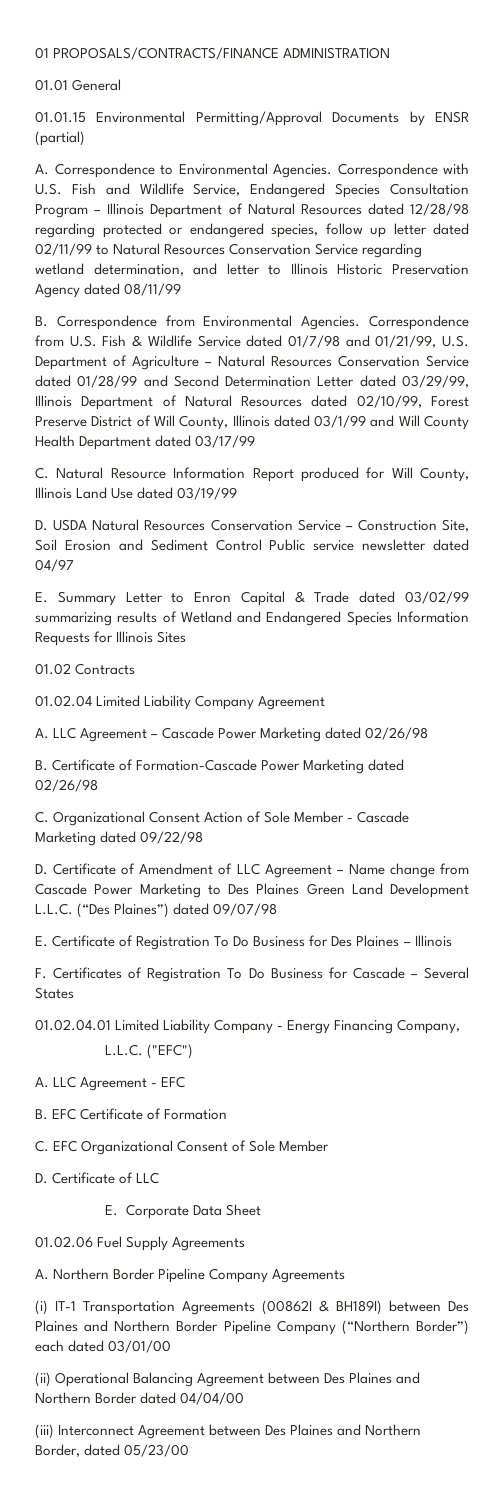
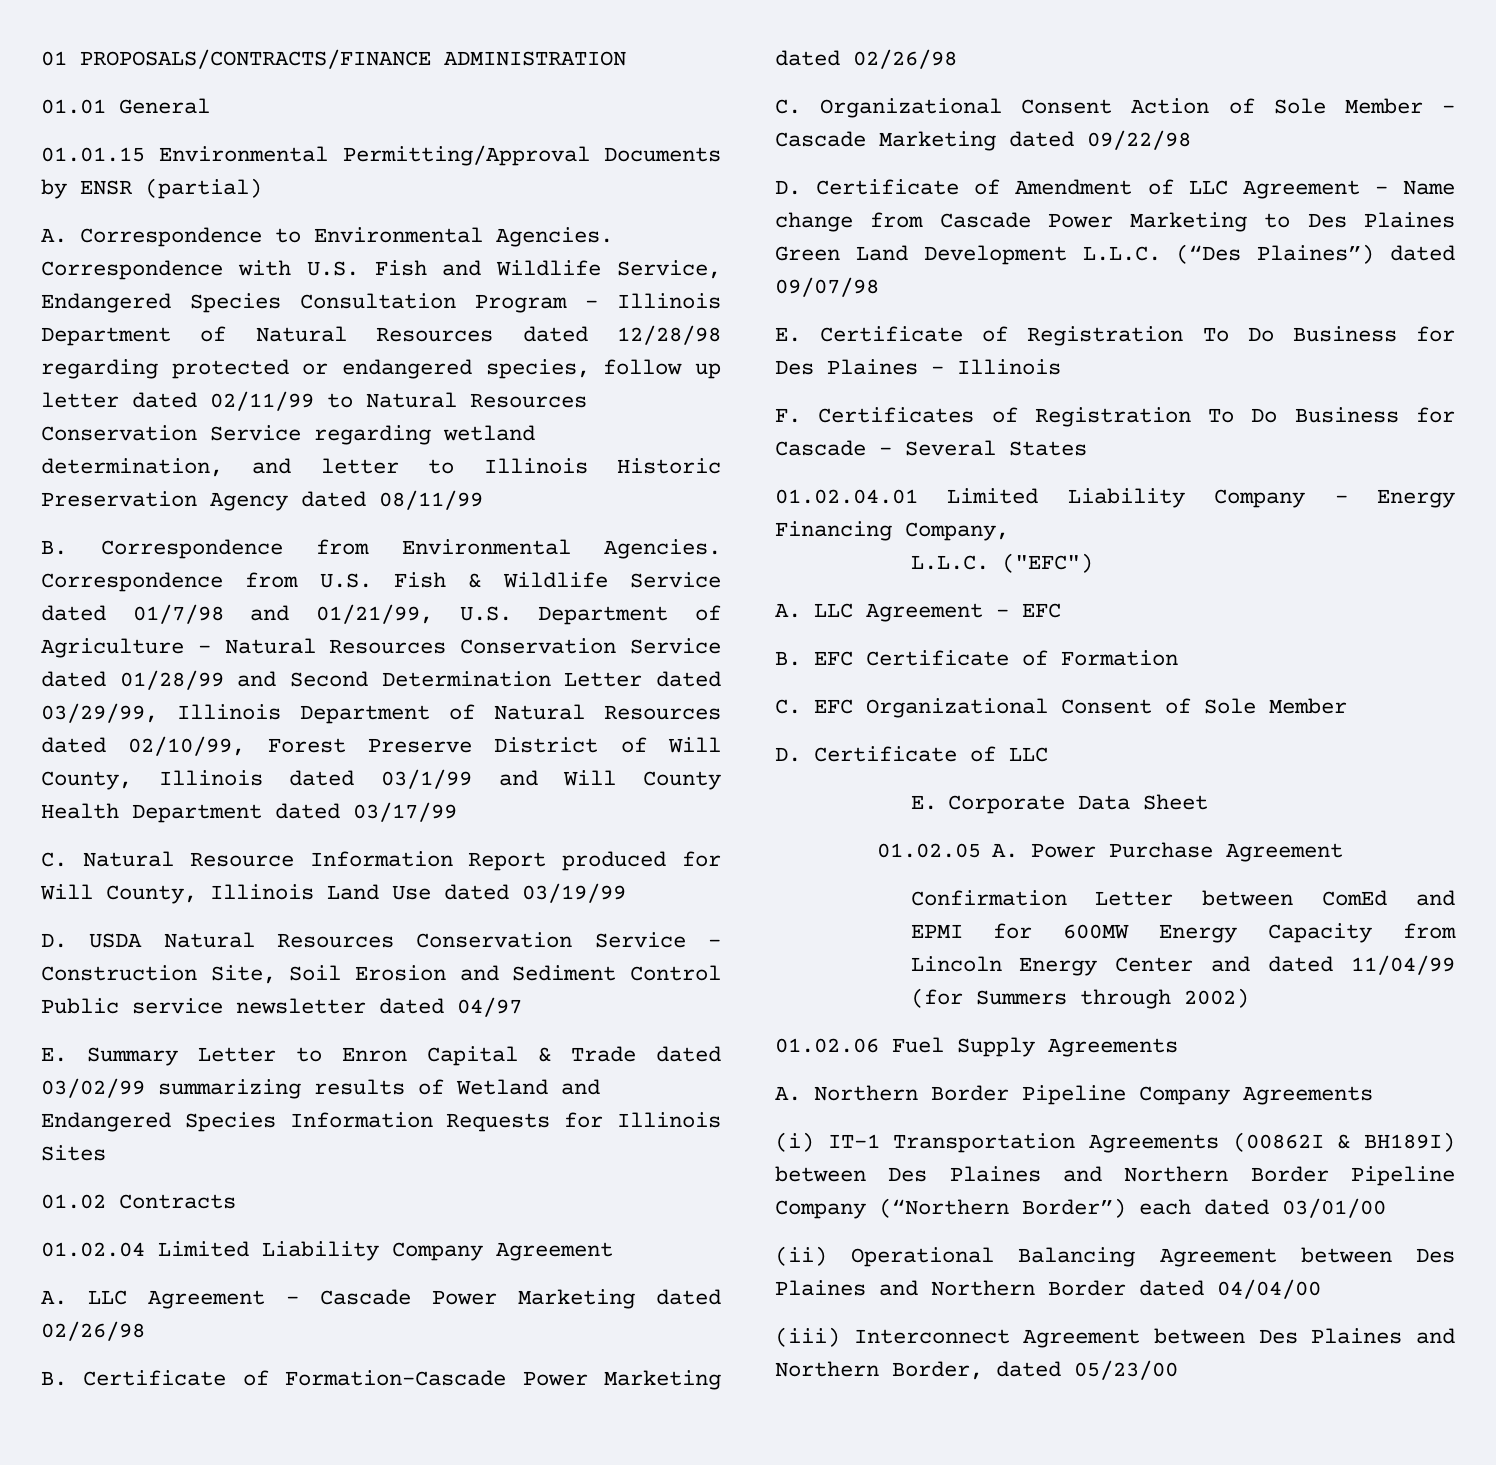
(261, 1210) none -> [876,842,1343,862] [910,890,1455,906] [910,923,1456,943] [910,955,1455,976] [910,988,1249,1009] // 01.02.05 A. Power Purchase Agreement // Confirmation Letter between ComEd and EPMI for 600MW Energy Capacity from Lincoln Energy Center and dated 11/04/99 (for Summers through 2002)

